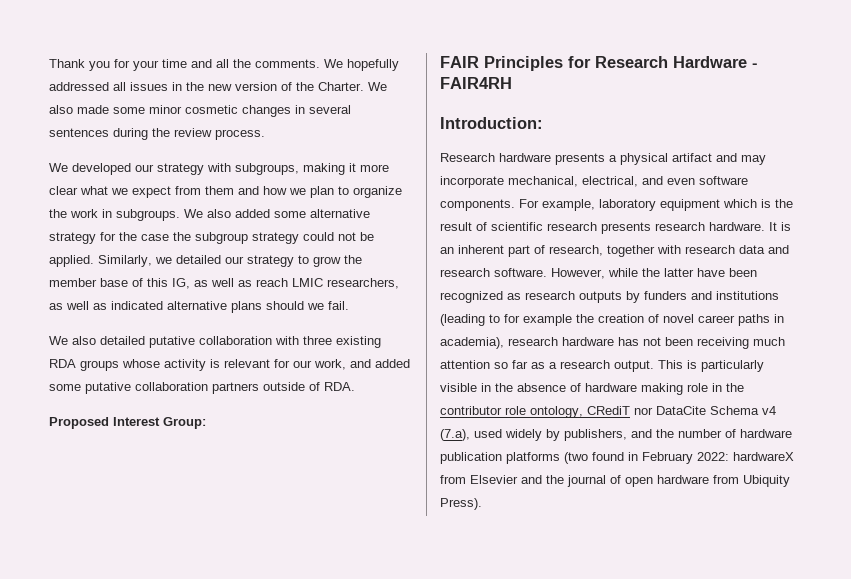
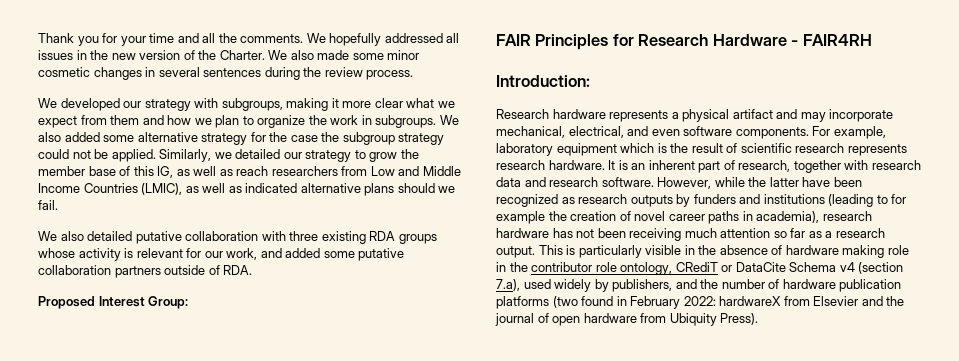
[292,278,399,289] LMIC researchers, -> [271,166,461,176] [38,183,183,195] researchers from Low and Middle Income Countries (LMIC),
[555,153,605,165] presents -> [609,110,669,122] represents
[601,222,651,234] presents -> [847,144,907,156] represents
[634,407,653,415] nor -> [721,265,733,272] or
[440,429,470,441] (7.a), -> [858,262,904,274] [496,279,520,291] (section 7.a),

